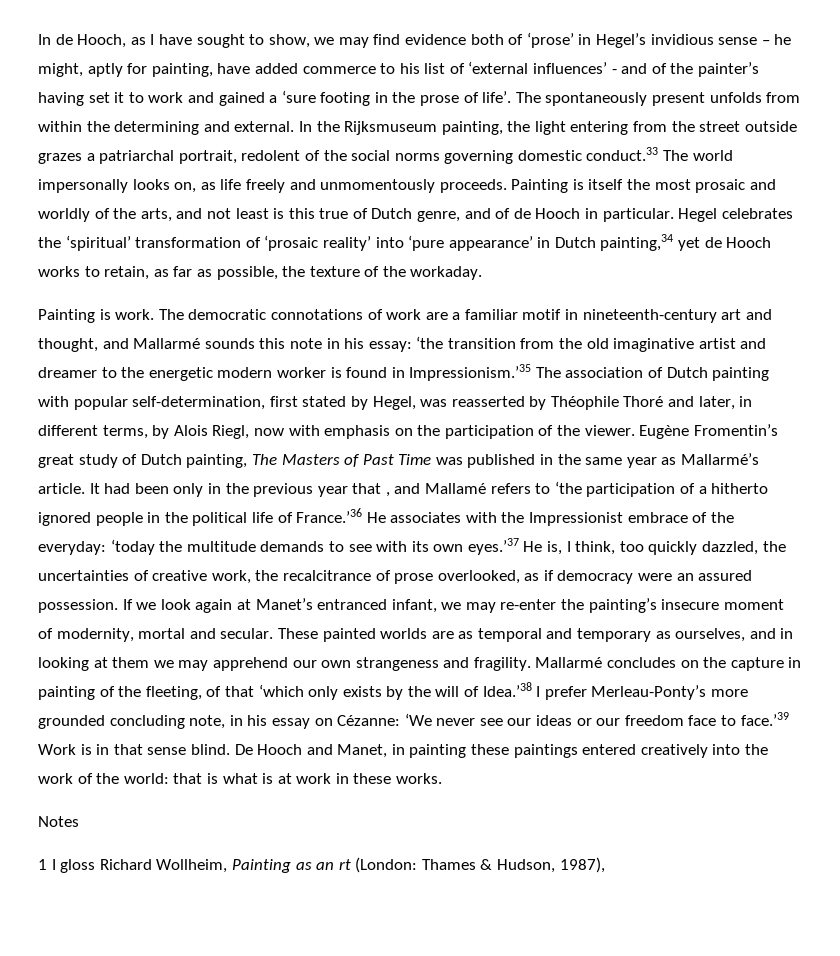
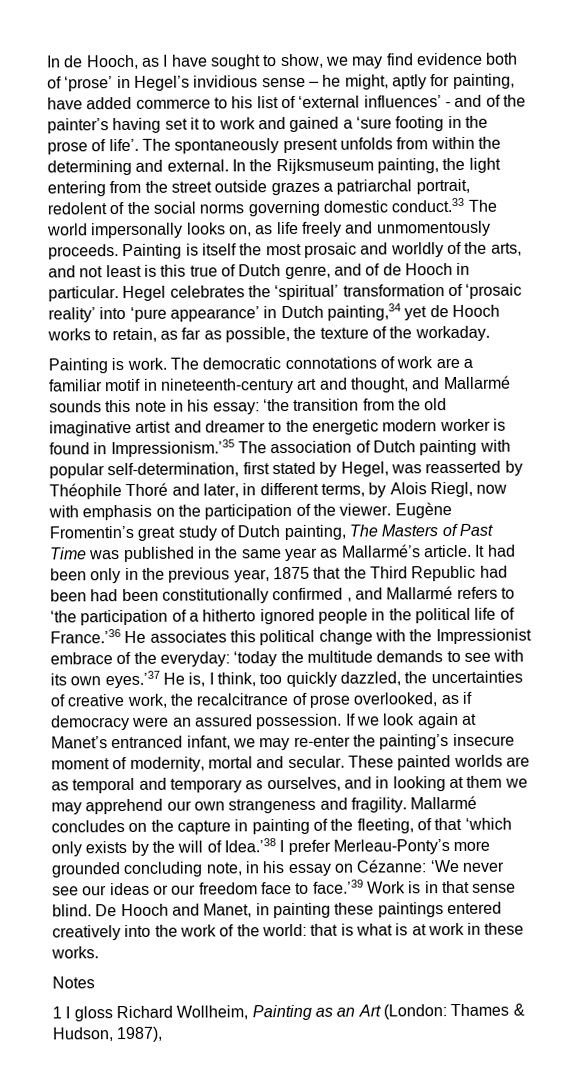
[317,483,382,497] year that -> [233,565,508,583] [50,587,344,604] year, 1875 that the Third Republic had been had been constitutionally confirmed
[425,483,487,494] Mallamé -> [386,586,454,600] Mallarmé
(462, 517) none -> [229,629,373,646] this political change
[338,859,351,870] rt -> [357,1004,381,1017] Art

